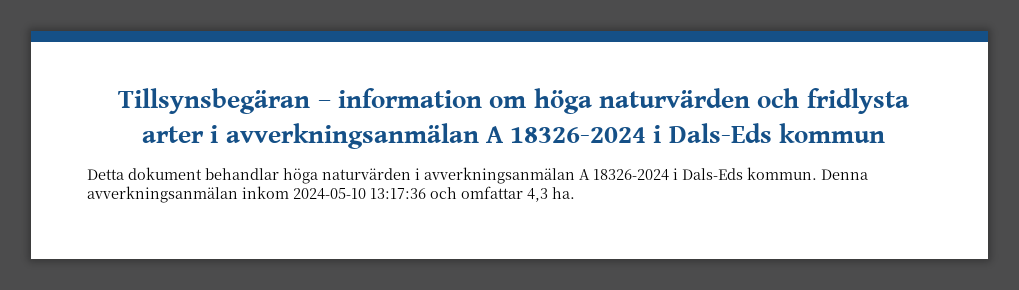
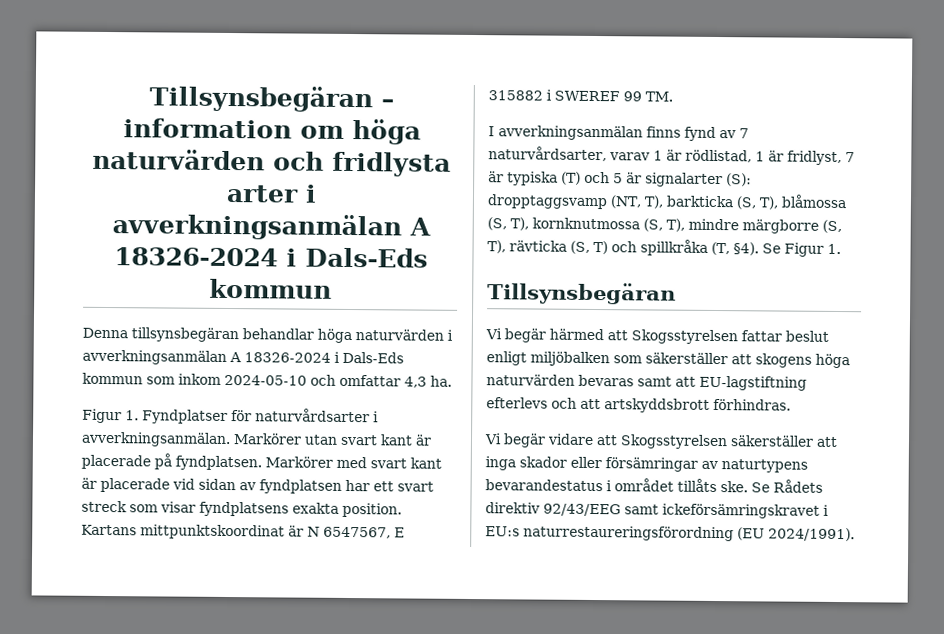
[87,167,202,180] Detta dokument -> [82,327,239,343] Denna tillsynsbegäran
[747,167,868,180] [87,186,238,203] kommun. Denna avverkningsanmälan -> [82,372,175,385] kommun som
[370,188,426,199] 13:17:36 -> (307, 380) none
(575, 193) none -> [82,408,379,424] [81,431,432,448] [81,453,442,471] [81,477,434,494] [81,500,402,518] [81,524,405,540] [488,89,673,102] [488,125,749,141] [488,146,855,166] [488,171,752,188] [487,194,847,210] [487,217,842,234] [487,239,841,257] [487,282,676,305] [485,328,829,345] [486,351,850,369] [486,374,807,391] [486,397,791,413] [484,433,838,450] [485,456,808,473] [485,478,823,493] [485,502,829,519] [485,525,855,542] // Figur 1. Fyndplatser för naturvårdsarter i avverkningsanmälan. Markörer utan svart kant är placerade på fyndplatsen. Markörer med svart kant är placerade vid sidan av fyndplatsen har ett svart streck som visar fyndplatsens exakta position. Kartans mittpunktskoordinat är N 6547567, E 315882 i SWEREF 99 TM. // I avverkningsanmälan finns fynd av 7 naturvårdsarter, varav 1 är rödlistad, 1 är fridlyst, 7 är typiska (T) och 5 är signalarter (S): dropptaggsvamp (NT, T), barkticka (S, T), blåmossa (S, T), kornknutmossa (S, T), mindre märgborre (S, T), rävticka (S, T) och spillkråka (T, §4). Se Figur 1. // Tillsynsbegäran // Vi begär härmed att Skogsstyrelsen fattar beslut enligt miljöbalken som säkerställer att skogens höga naturvärden bevaras samt att EU-lagstiftning efterlevs och att artskyddsbrott förhindras. // Vi begär vidare att Skogsstyrelsen säkerställer att inga skador eller försämringar av naturtypens bevarandestatus i området tillåts ske. Se Rådets direktiv 92/43/EEG samt ickeförsämringskravet i EU:s naturrestaureringsförordning (EU 2024/1991).

